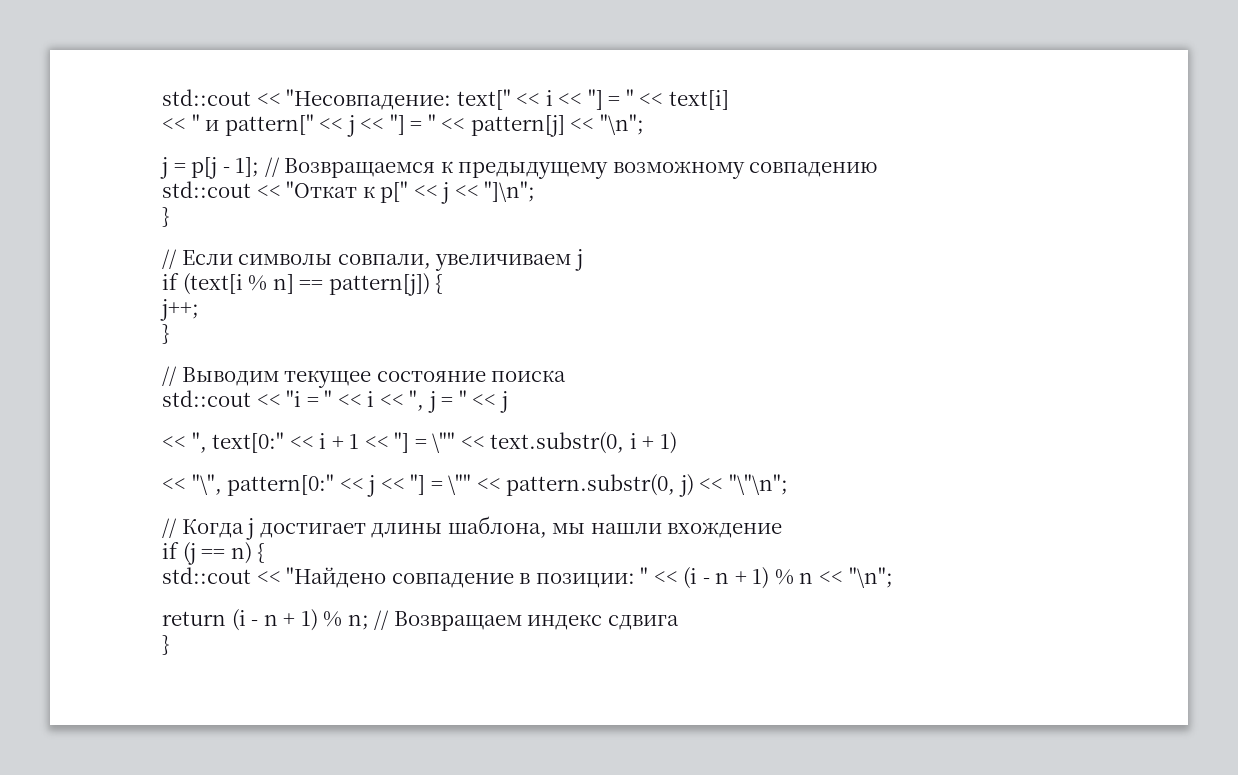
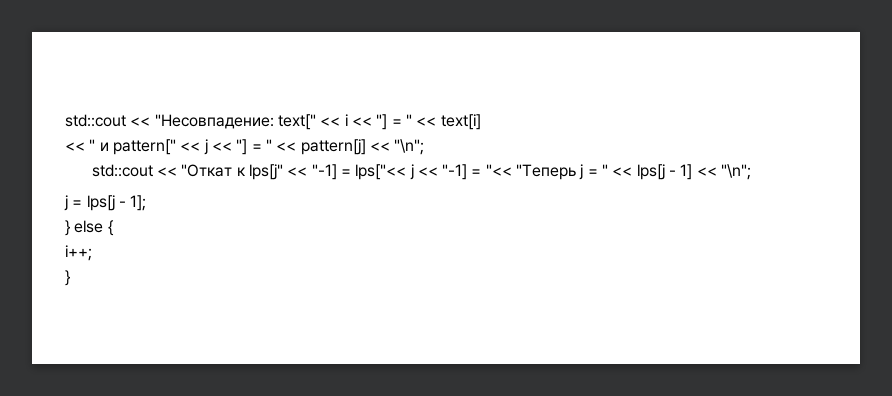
[160,157,879,179] [162,181,536,204] [162,207,170,227] [162,249,583,271] [162,273,444,296] [160,299,199,321] [162,324,170,344] [162,366,567,388] [162,390,508,413] [162,432,678,454] [162,474,788,497] [162,516,783,540] [162,542,266,565] [162,567,893,589] [162,609,679,631] j = p[j - 1]; // Возвращаемся к предыдущему возможному совпадению // std::cout << "Откат к p[" << j << "]\n"; // } // // Если символы совпали, увеличиваем j // if (text[i % n] == pattern[j]) { // j++; // } // // Выводим текущее состояние поиска // std::cout << "i = " << i << ", j = " << j // << ", text[0:" << i + 1 << "] = \"" << text.substr(0, i + 1) // << "\", pattern[0:" << j << "] = \"" << pattern.substr(0, j) << "\"\n"; // // Когда j достигает длины шаблона, мы нашли вхождение // if (j == n) { // std::cout << "Найдено совпадение в позиции: " << (i - n + 1) % n << "\n"; // return (i - n + 1) % n; // Возвращаем индекс сдвига -> [91,164,751,180] [64,195,147,211] [65,220,114,236] [65,245,92,261] std::cout << "Откат к lps[j" << "-1] = lps["<< j << "-1] = "<< "Теперь j = " << lps[j - 1] << "\n"; // j = lps[j - 1]; // } else { // i++;

